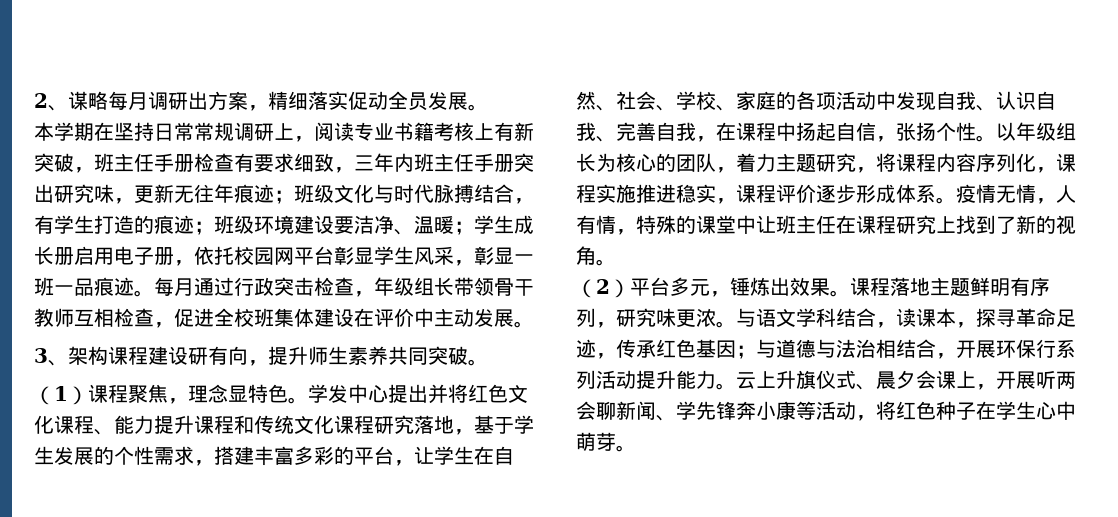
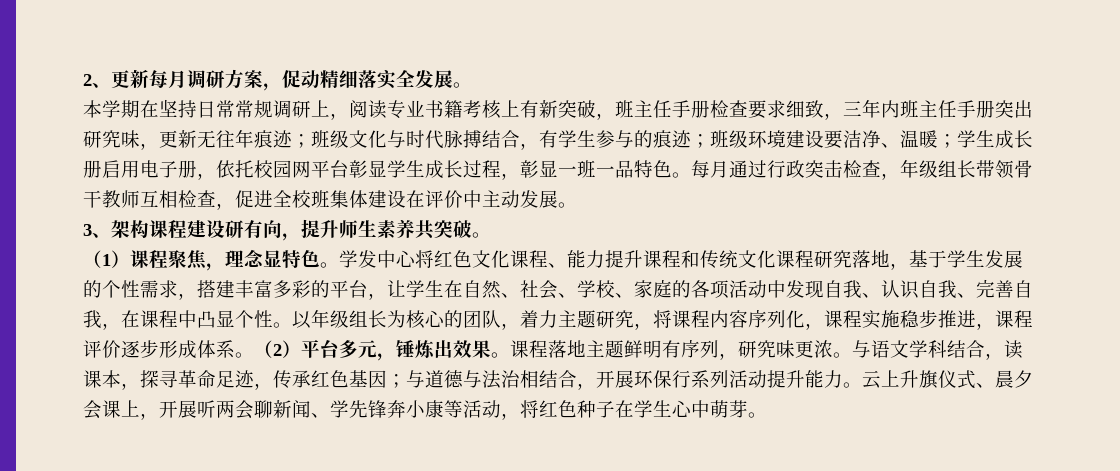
[68,91,108,111] 谋略 -> [111,69,149,88] 更新
[188,91,428,111] 出方案，精细落实促动全员 -> [225,69,415,91] 方案，促动精细落实全
[234,153,254,172] 有 -> (748, 108) none
[94,215,134,234] 打造 -> [596,130,634,148] 参与
[414,246,454,265] 风采 -> [425,160,501,179] 成长过程
[94,277,134,296] 痕迹 -> [634,160,672,178] 特色
[408,347,428,365] 同 -> (434, 229) none
[388,384,448,404] 提出并 -> (416, 258) none
[796,122,936,142] 扬起自信，张扬 -> [197,310,235,328] 凸显
[636,184,716,203] 推进稳实 -> [900,310,976,328] 稳步推进
[956,184,1076,204] [576,215,1076,235] [576,246,616,266] 疫情无情，人有情，特殊的课堂中让班主任在课程研究上找到了新的视角。 // -> (254, 355) none

